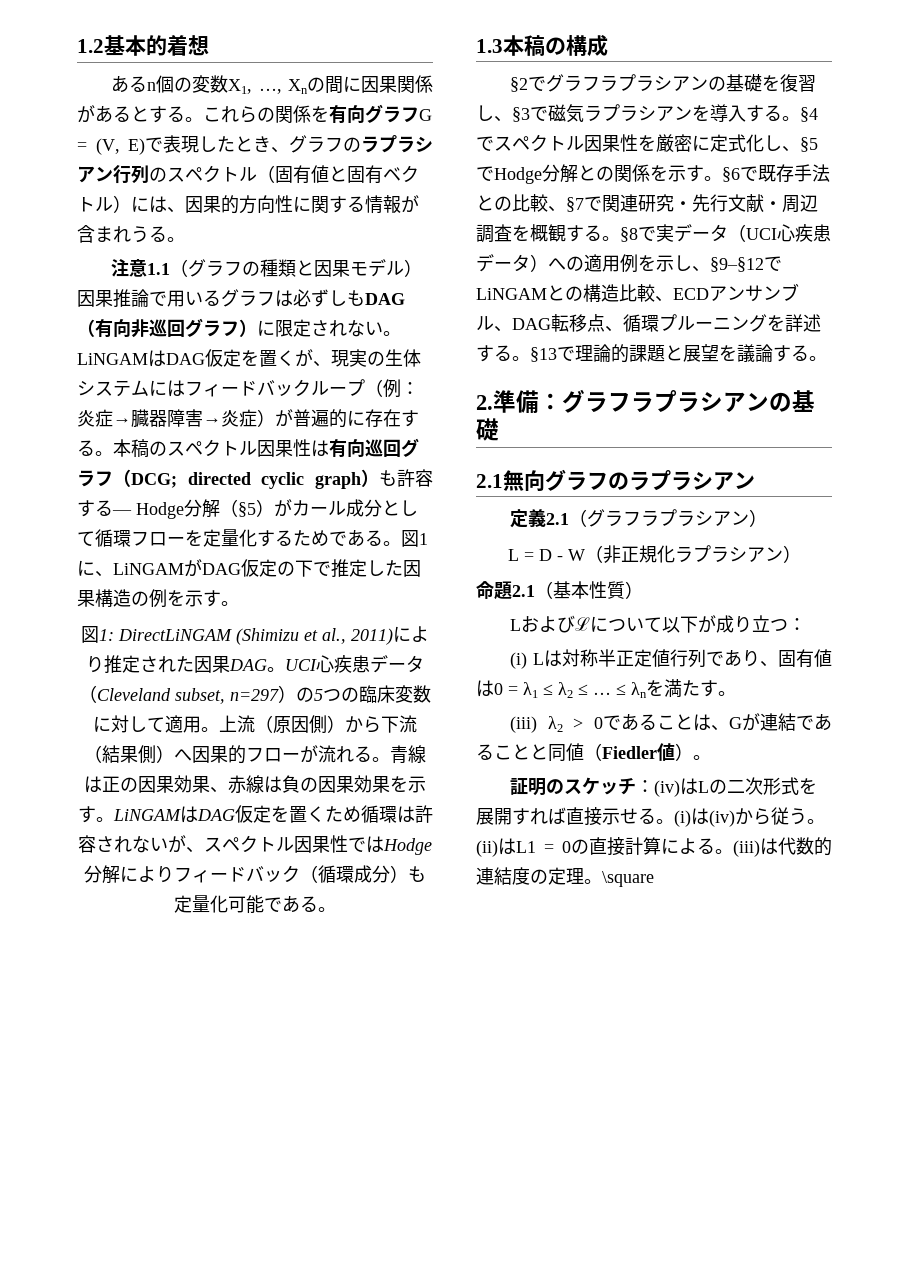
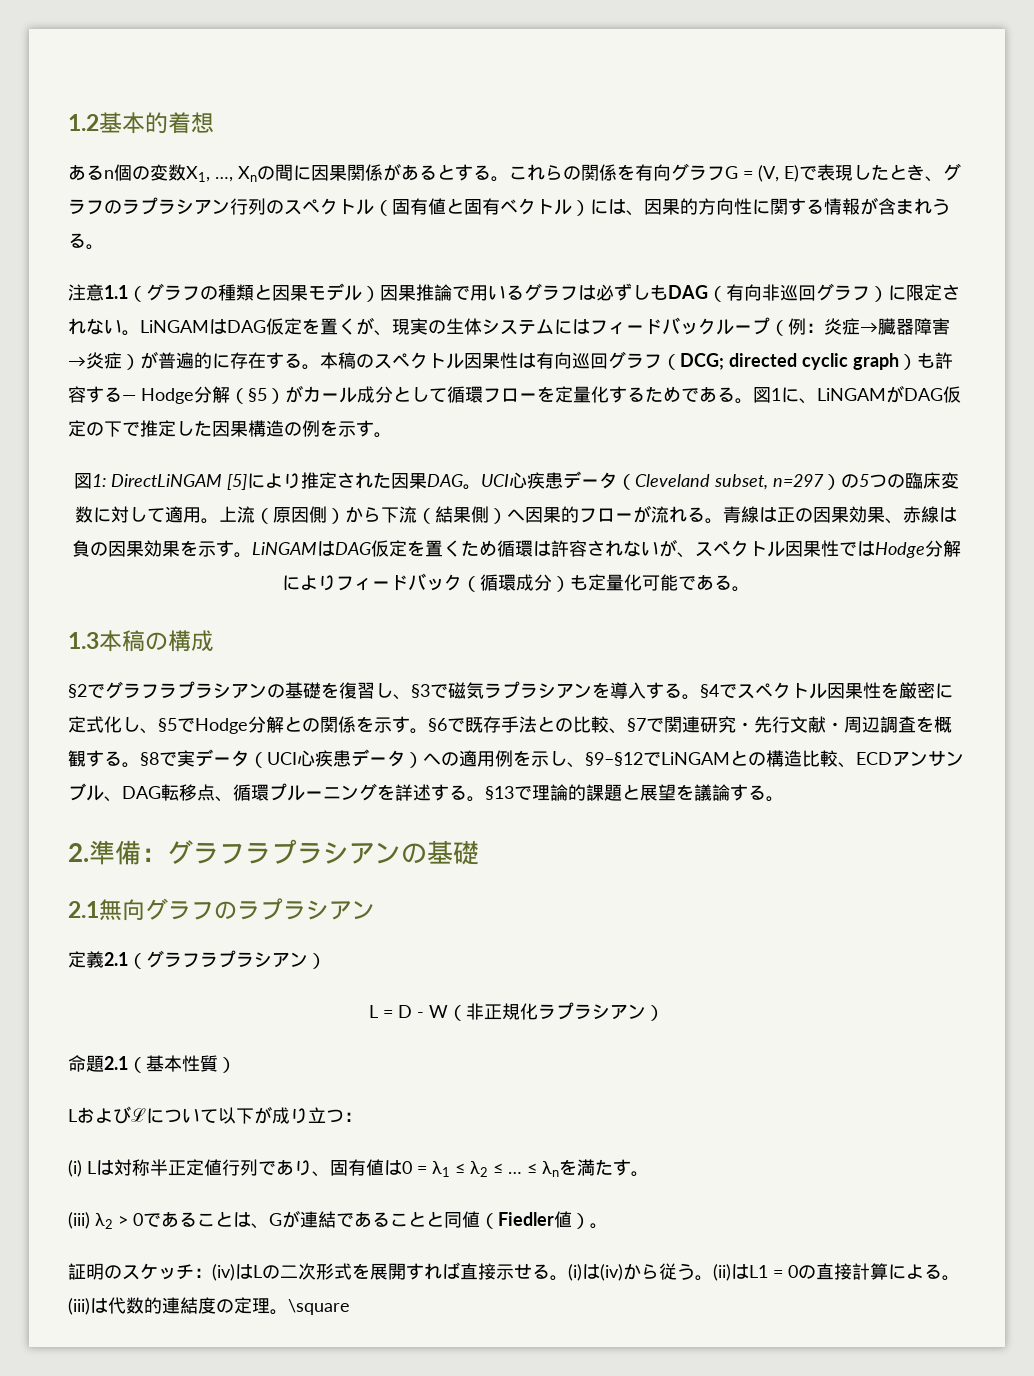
[236,628,393,645] (Shimizu et al., 2011) -> [226,474,247,490] [5]

